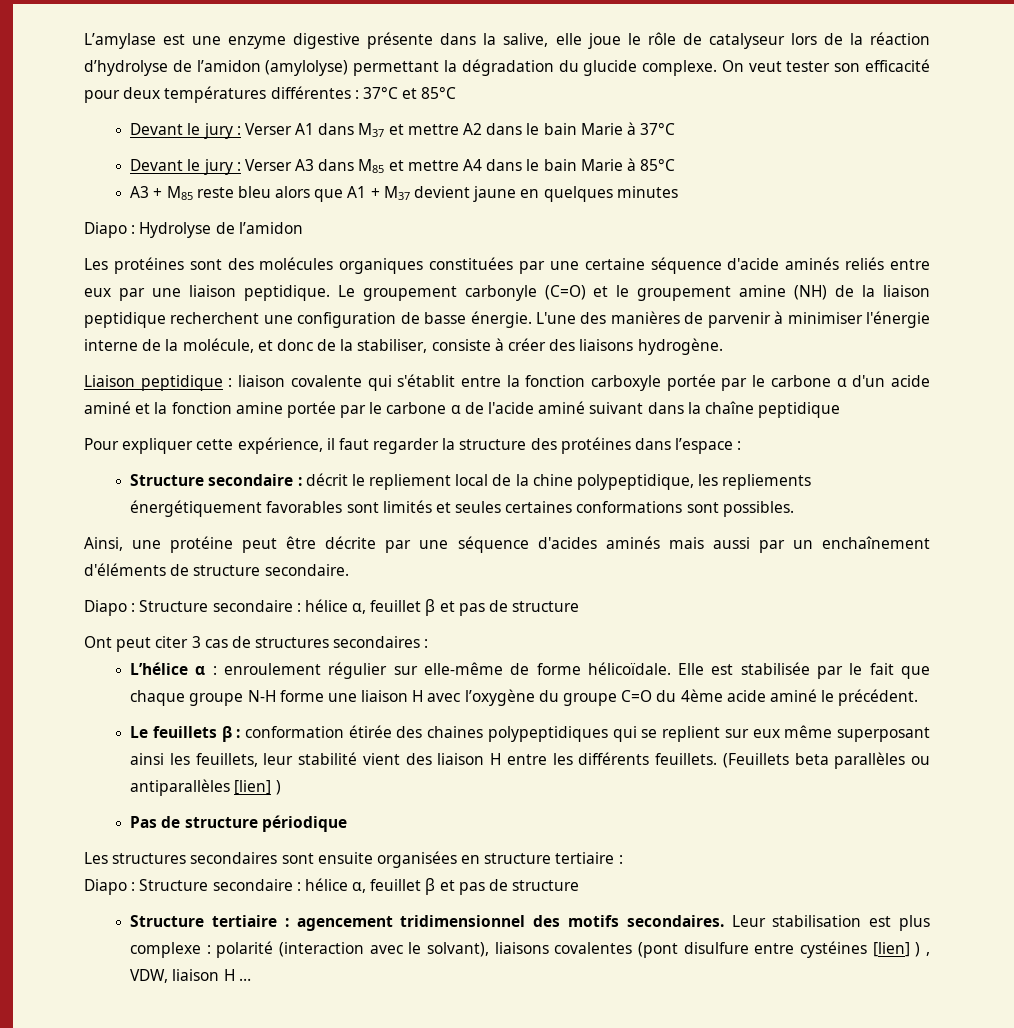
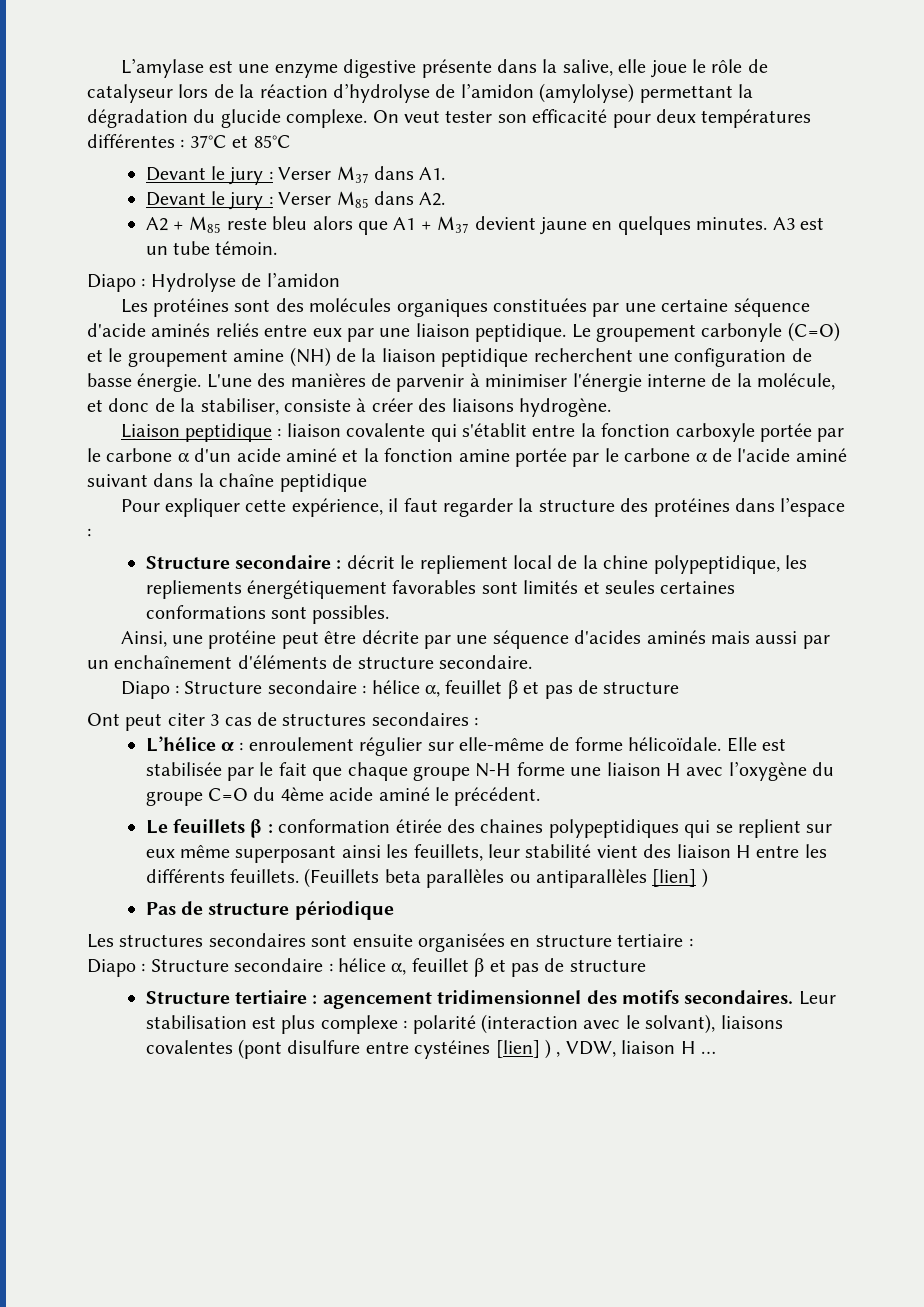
[295,122,676,137] [130,158,676,175] [130,186,150,198] A1 dans M37 et mettre A2 dans le bain Marie à 37°C // Devant le jury : Verser A3 dans M85 et mettre A4 dans le bain Marie à 85°C // A3 -> [336,166,446,183] [145,191,446,210] [145,217,168,231] M37 dans A1. // Devant le jury : Verser M85 dans A2. // A2
[616,186,678,198] minutes -> [696,217,825,230] [145,241,278,255] minutes. A3 est un tube témoin.

